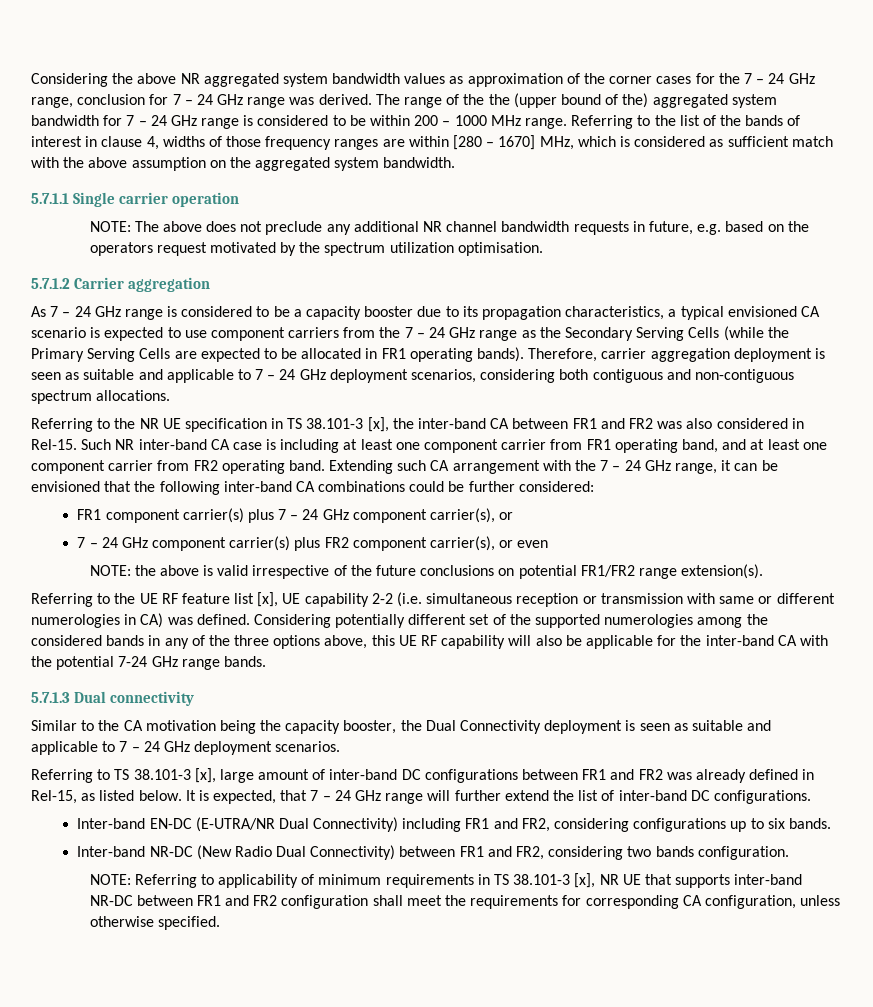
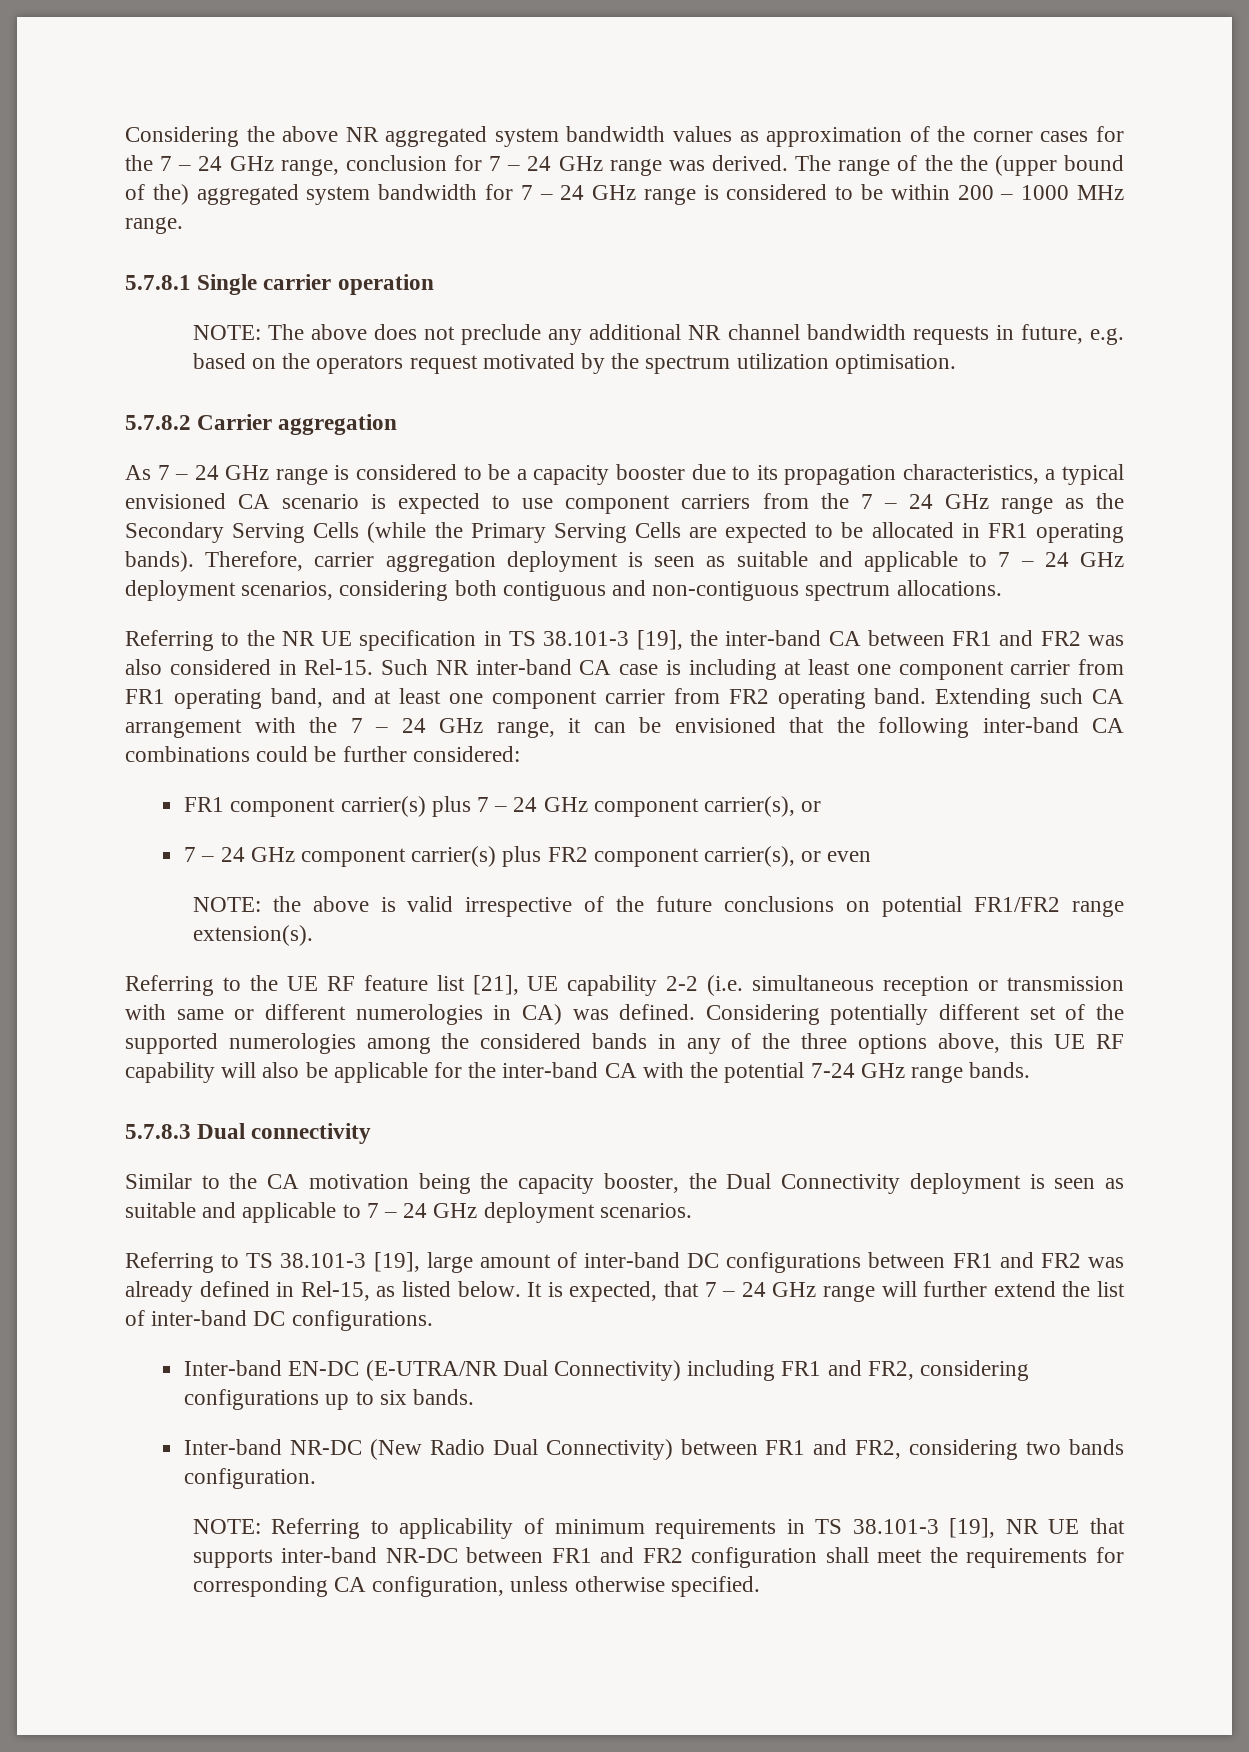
[571,115,801,129] [31,135,833,150] [31,157,456,171] [31,193,69,204] Referring to the list of the bands of interest in clause 4, widths of those frequency ranges are within [280 – 1670] MHz, which is considered as sufficient match with the above assumption on the aggregated system bandwidth. // 5.7.1.1 -> [125,275,191,290] // 5.7.8.1
[31,278,70,289] 5.7.1.2 -> [125,415,191,430] 5.7.8.2
[367,417,389,432] [x], -> [636,630,683,650] [19],
[257,592,279,607] [x], -> [472,975,519,995] [21],
[31,692,70,703] 5.7.1.3 -> [125,1124,191,1139] 5.7.8.3
[194,768,216,783] [x], -> [373,1252,420,1272] [19],
[574,873,596,888] [x], -> [949,1518,996,1538] [19],

